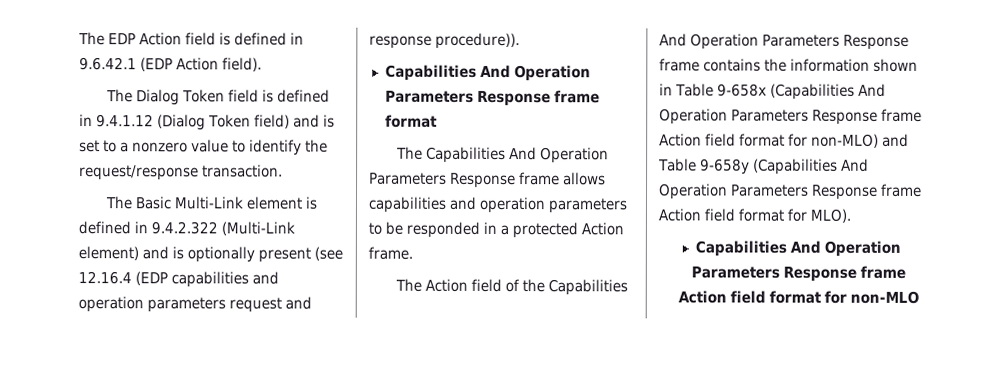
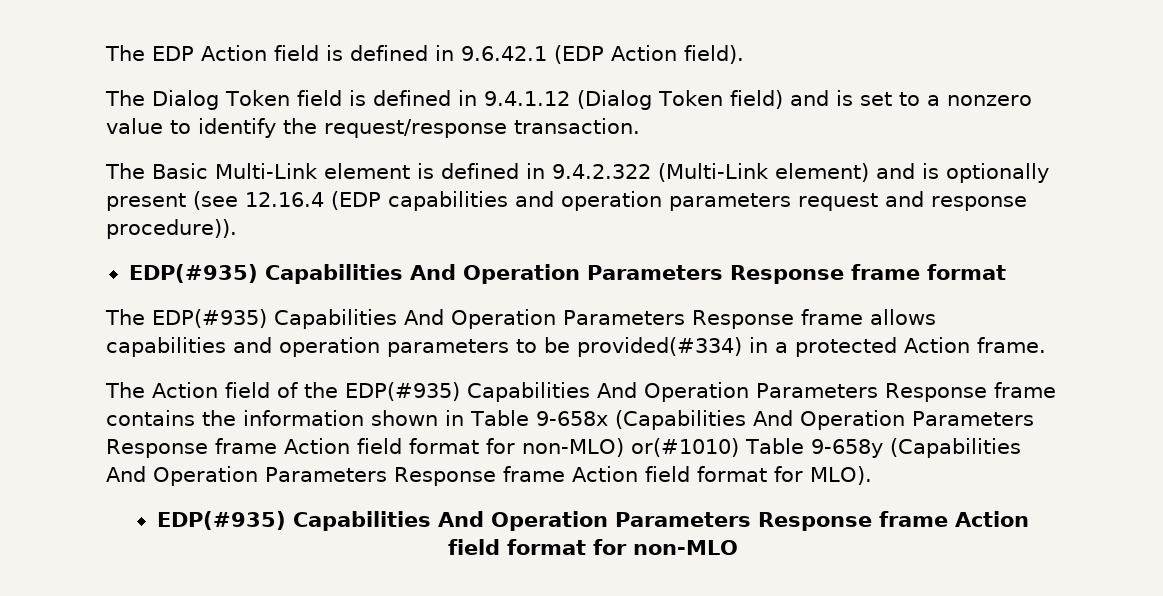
(520, 41) none -> [128,264,258,283] EDP(#935)
(423, 153) none -> [152,309,267,328] EDP(#935)
[406,221,480,238] responded -> [577,337,742,357] provided(#334)
(545, 286) none -> [345,382,460,401] EDP(#935)
[882,133,909,147] and -> [630,438,739,457] or(#1010)
(851, 215) none -> [156,511,286,530] EDP(#935)

